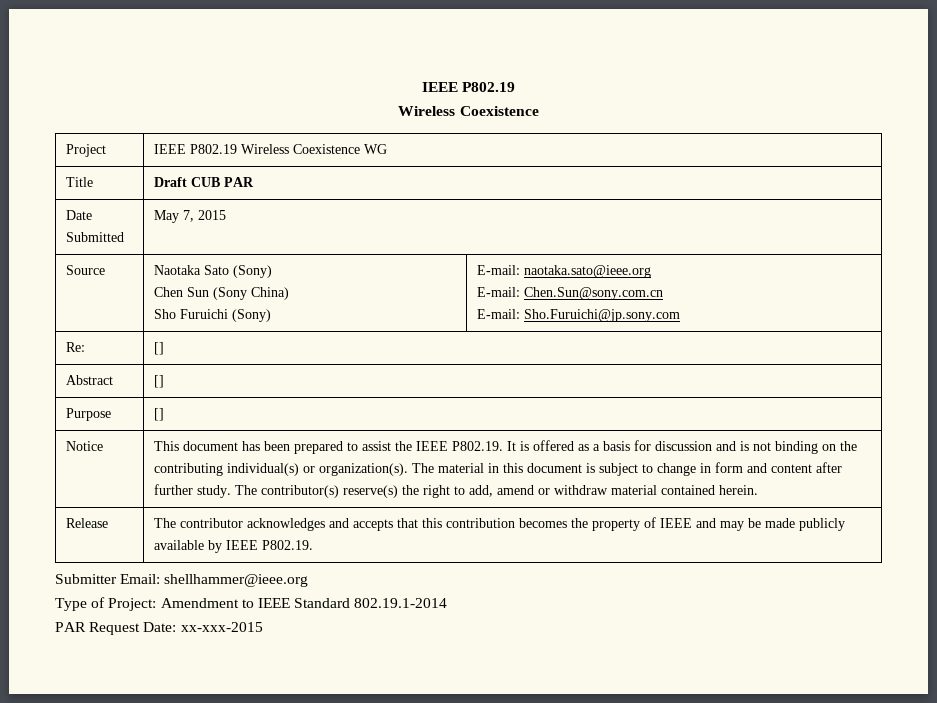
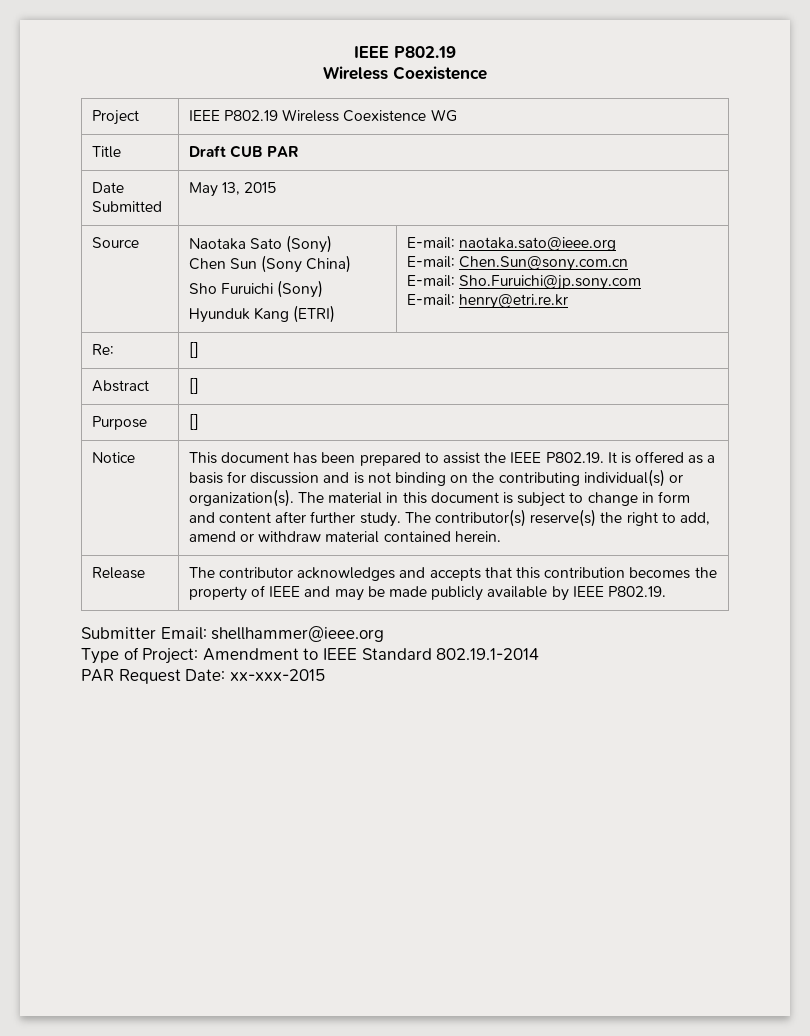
[182,210,194,222] 7, -> [222,182,241,195] 13,
(271, 315) none -> [188,305,336,323] // Hyunduk Kang (ETRI)
(680, 315) none -> [406,294,569,309] // E-mail: henry@etri.re.kr

